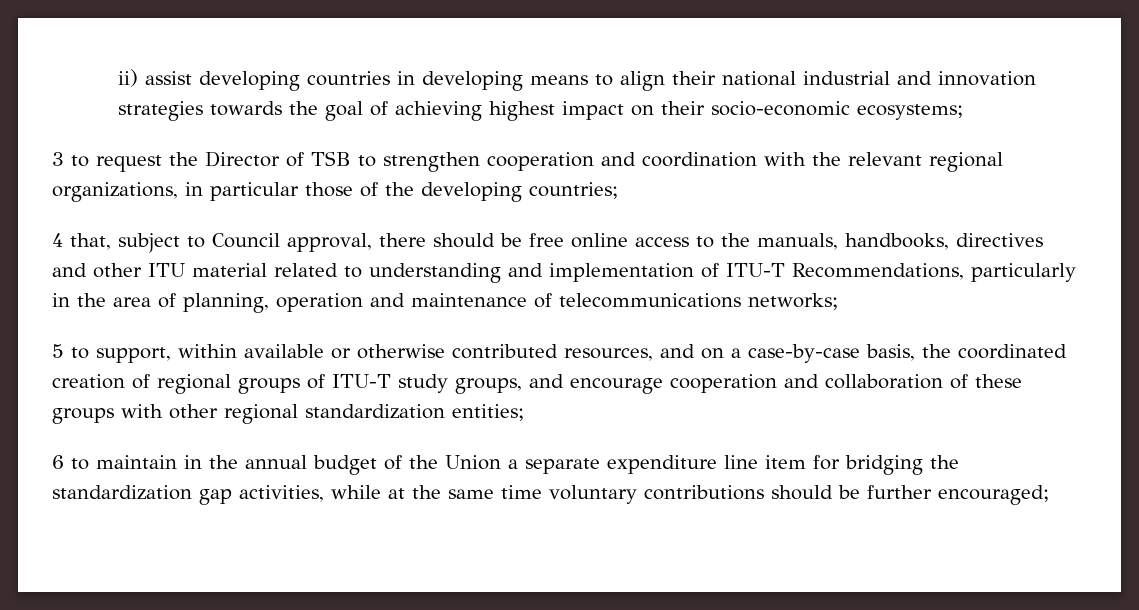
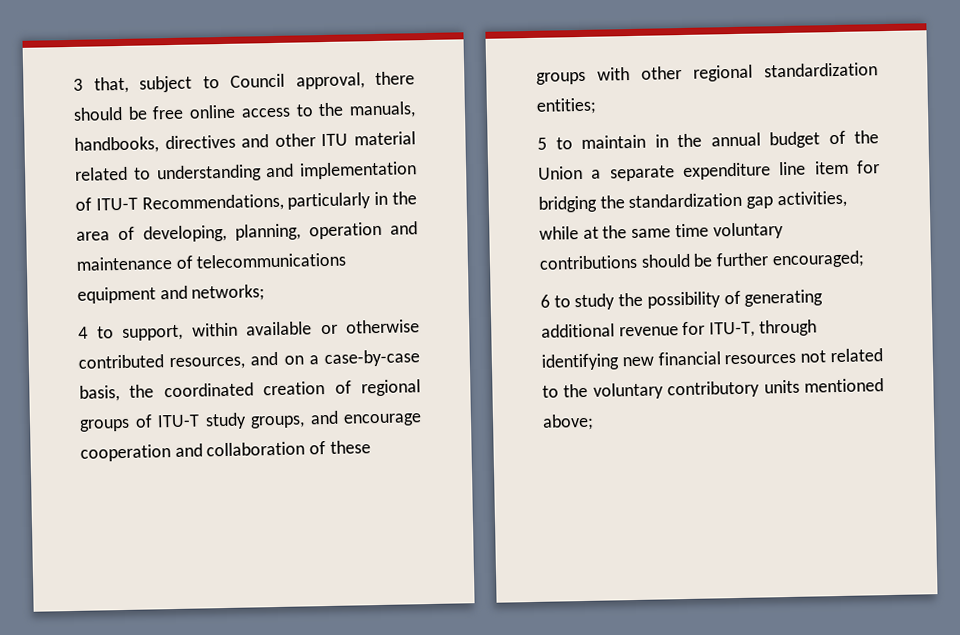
[118,69,1037,91] [118,101,964,121] [52,151,1003,172] [52,182,618,202] [52,233,63,247] ii) assist developing countries in developing means to align their national industrial and innovation strategies towards the goal of achieving highest impact on their socio-economic ecosystems; // 3 to request the Director of TSB to strengthen cooperation and coordination with the relevant regional organizations, in particular those of the developing countries; // 4 -> [73,78,83,91] 3
(176, 300) none -> [143,224,227,243] developing,
(741, 300) none -> [77,285,188,304] equipment and
[52,344,64,358] 5 -> [78,326,88,339] 4
[52,455,64,469] 6 -> [537,137,547,150] 5
(1049, 495) none -> [540,289,824,311] [541,319,817,338] [541,348,883,371] [542,378,884,400] [542,413,594,431] // 6 to study the possibility of generating additional revenue for ITU-T, through identifying new financial resources not related to the voluntary contributory units mentioned above;

